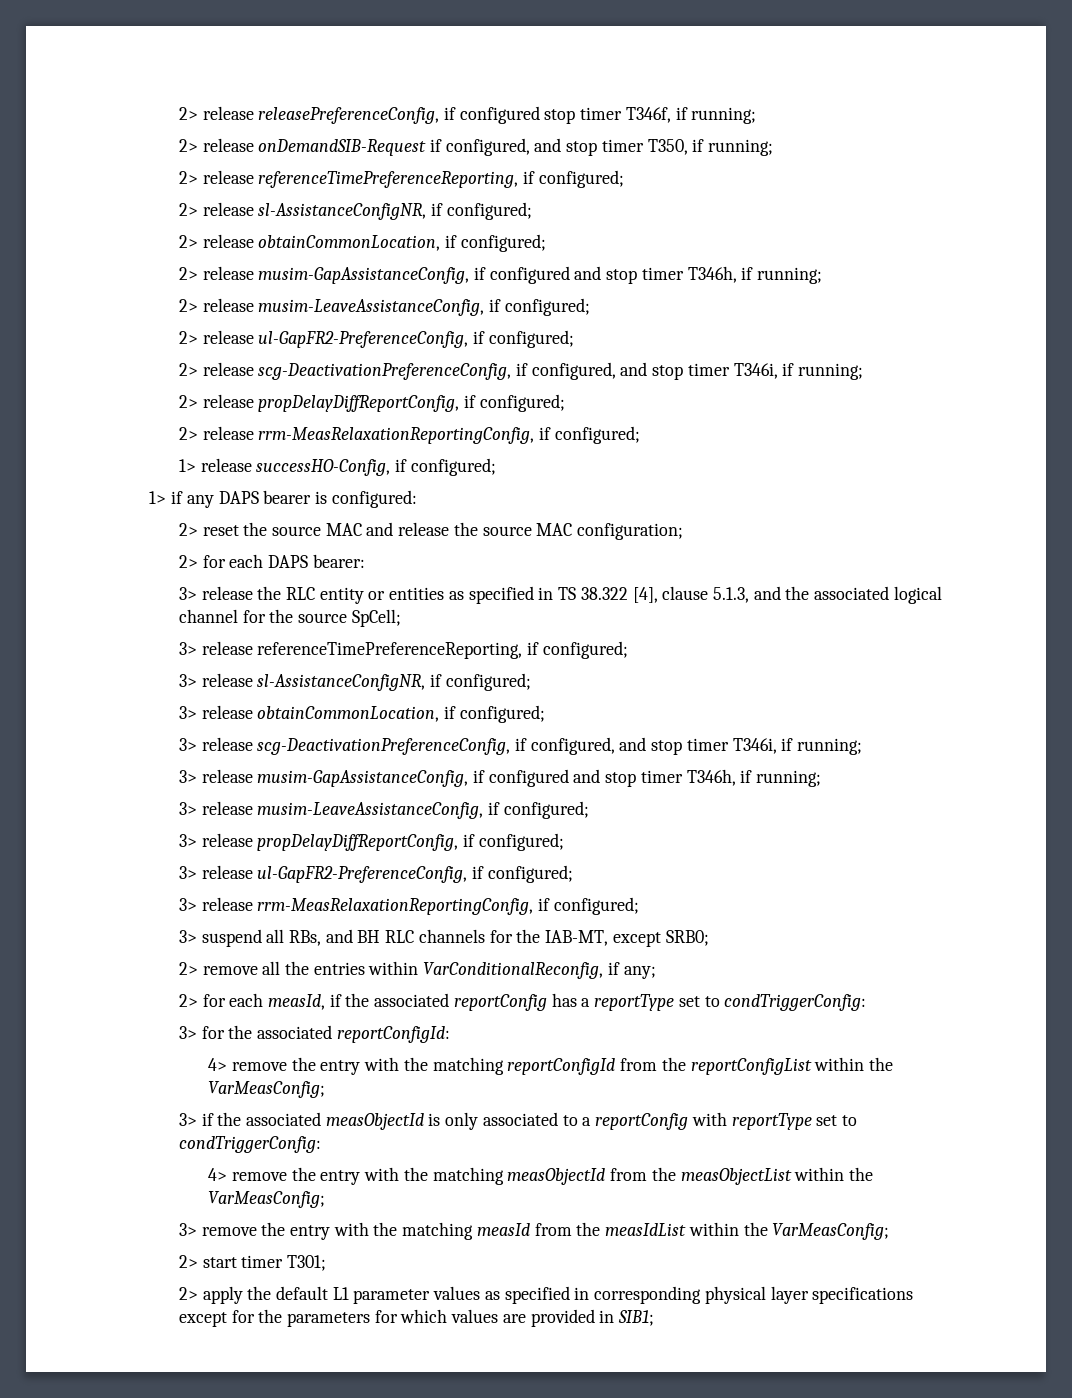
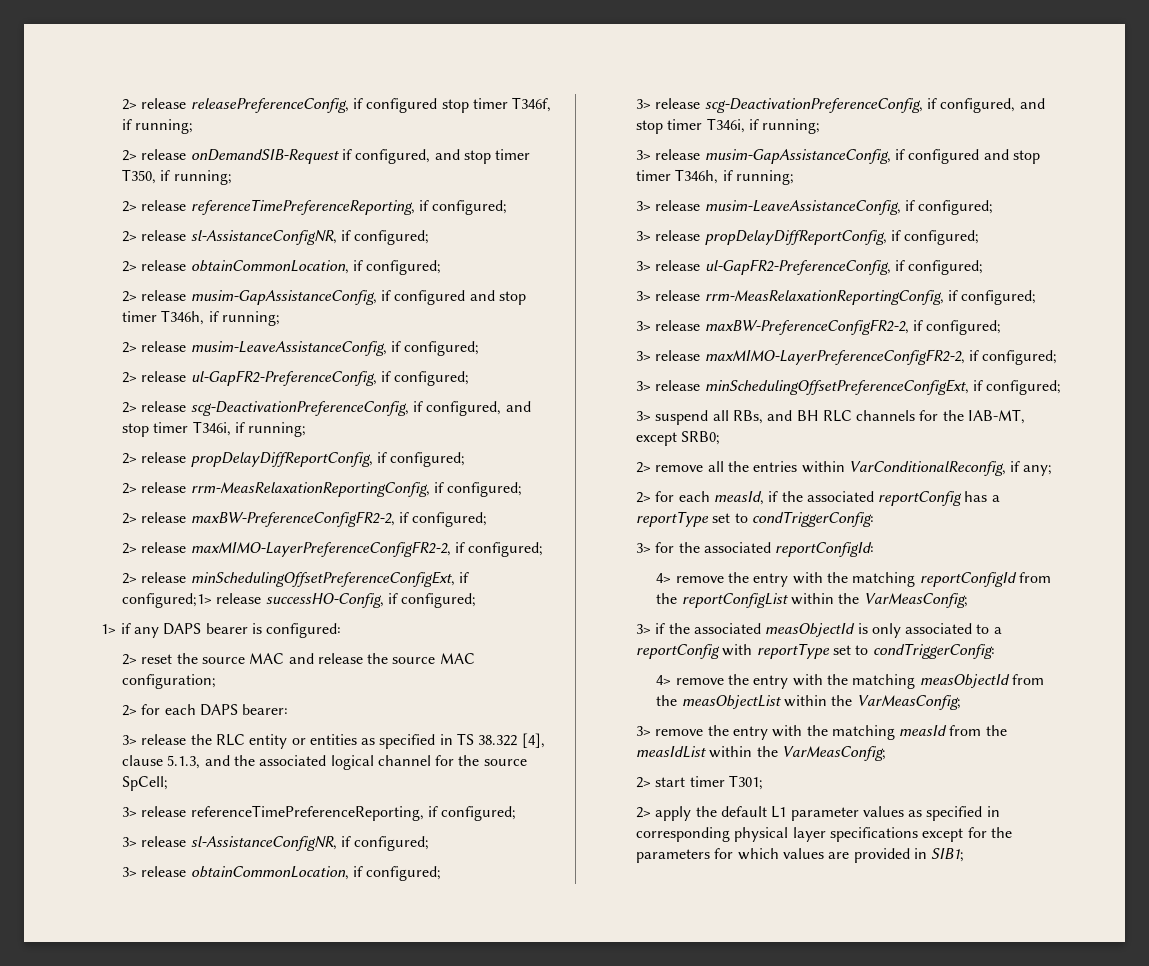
[178,459,196,472] 1> -> [121,511,488,527] [121,541,544,557] [121,571,469,587] [121,593,212,608] 2> release maxBW-PreferenceConfigFR2-2, if configured; // 2> release maxMIMO-LayerPreferenceConfigFR2-2, if configured; // 2> release minSchedulingOffsetPreferenceConfigExt, if configured;1>
(639, 906) none -> [635,319,1002,335] [635,349,1058,365] [635,379,1062,395] // 3> release maxBW-PreferenceConfigFR2-2, if configured; // 3> release maxMIMO-LayerPreferenceConfigFR2-2, if configured; // 3> release minSchedulingOffsetPreferenceConfigExt, if configured;

